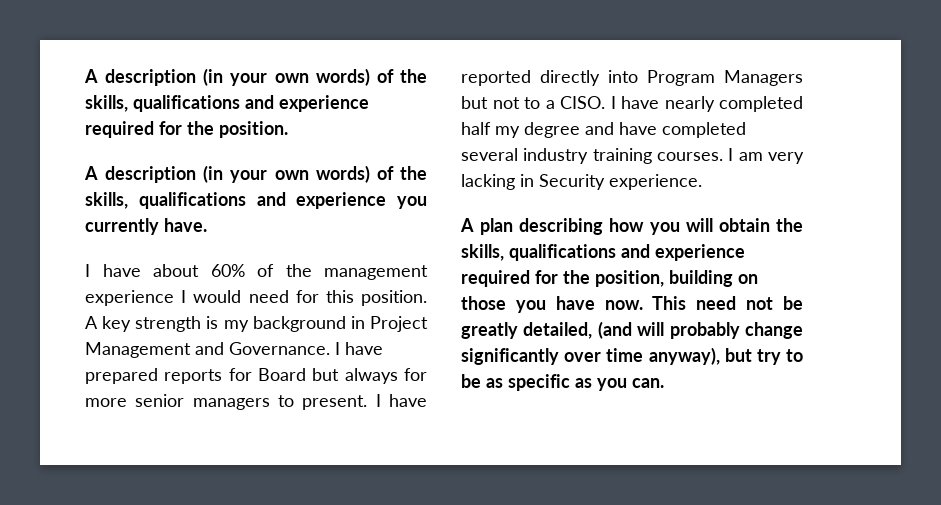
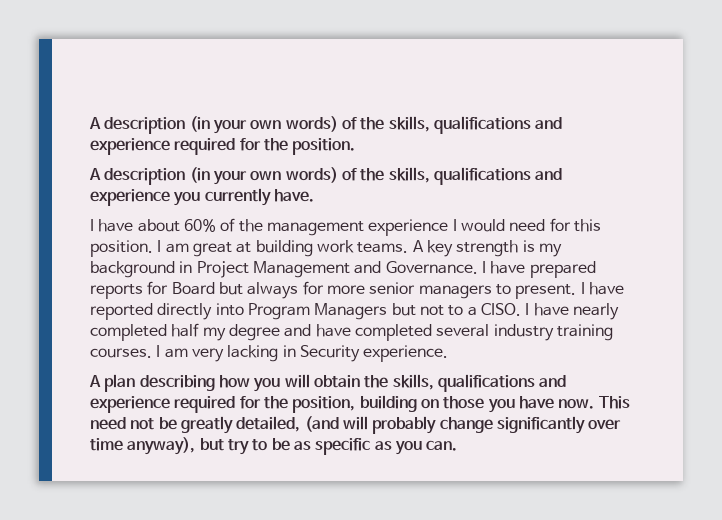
(427, 298) none -> [157,240,409,257] I am great at building work teams.

